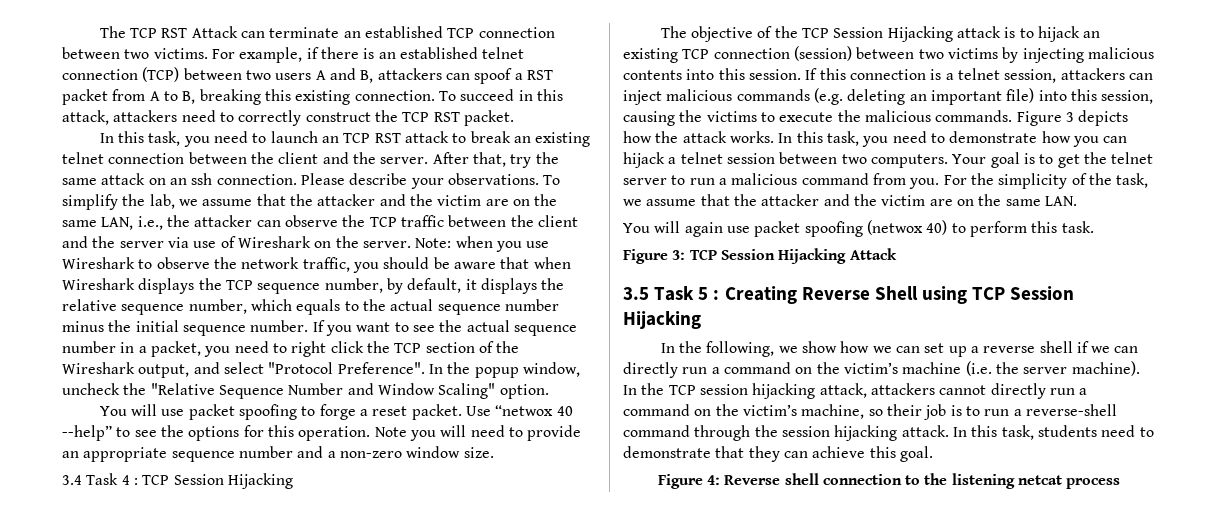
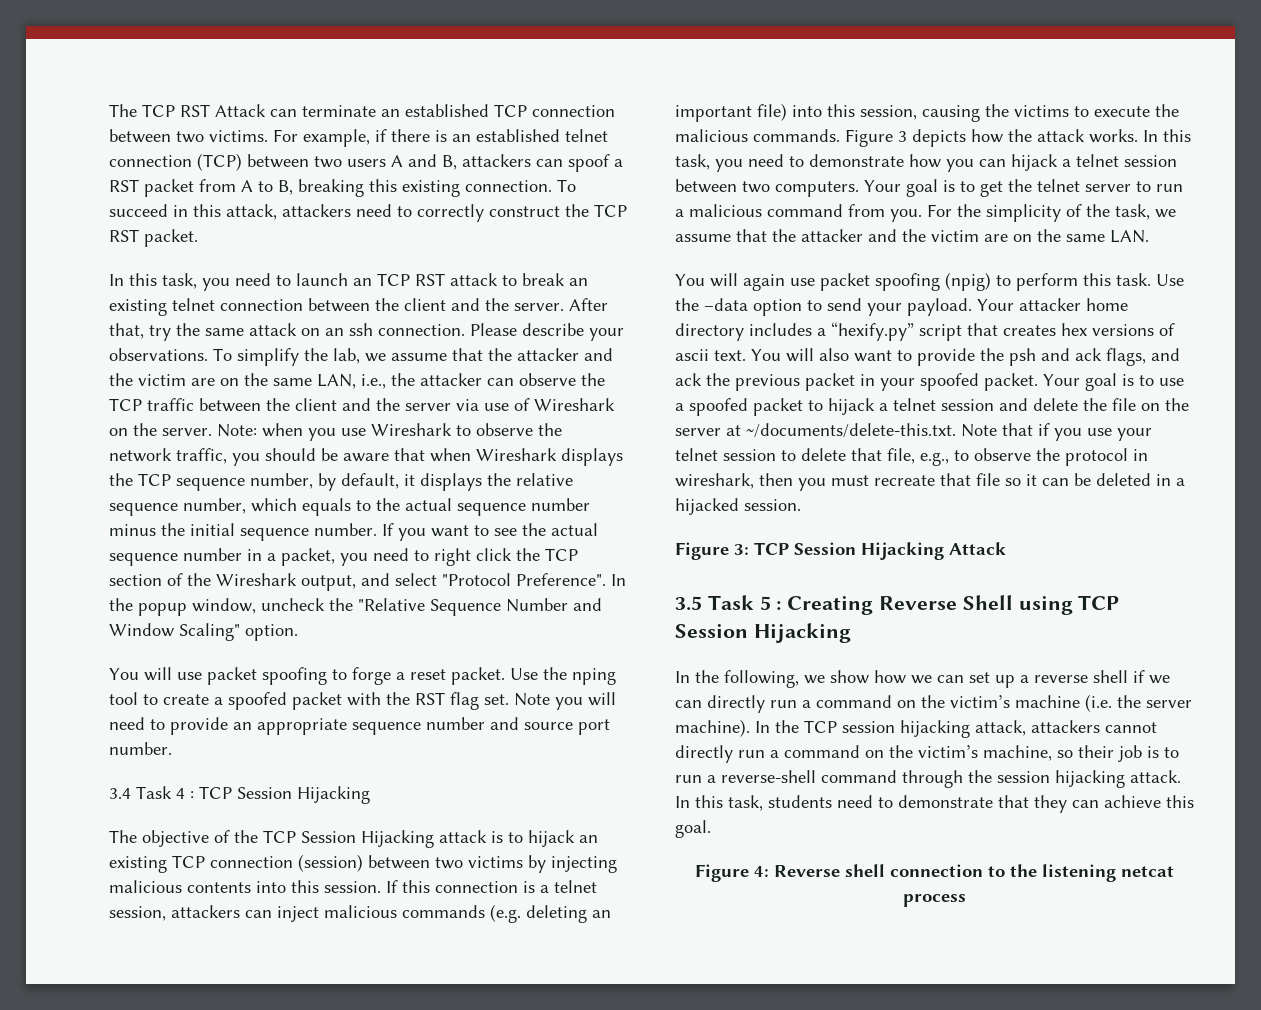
[495,405,573,416] [62,425,371,441] “netwox 40 --help” to see the options for this operation. -> [543,667,616,685] [109,692,509,710] the nping tool to create a spoofed packet with the RST flag set.
[327,446,494,458] a non-zero window size. -> [524,719,610,735] [109,742,172,755] source port number.
[866,220,948,235] (netwox 40) -> [945,272,991,291] (npig)
(1094, 227) none -> [1156,274,1184,286] [675,298,1128,316] [675,322,1175,341] [675,348,1180,366] [675,373,1184,391] [675,398,1189,416] [675,423,1152,441] [675,448,1148,466] [675,473,1185,491] [675,498,801,515] Use the –data option to send your payload. Your attacker home directory includes a “hexify.py” script that creates hex versions of ascii text. You will also want to provide the psh and ack flags, and ack the previous packet in your spoofed packet. Your goal is to use a spoofed packet to hijack a telnet session and delete the file on the server at ~/documents/delete-this.txt. Note that if you use your telnet session to delete that file, e.g., to observe the protocol in wireshark, then you must recreate that file so it can be deleted in a hijacked session.

